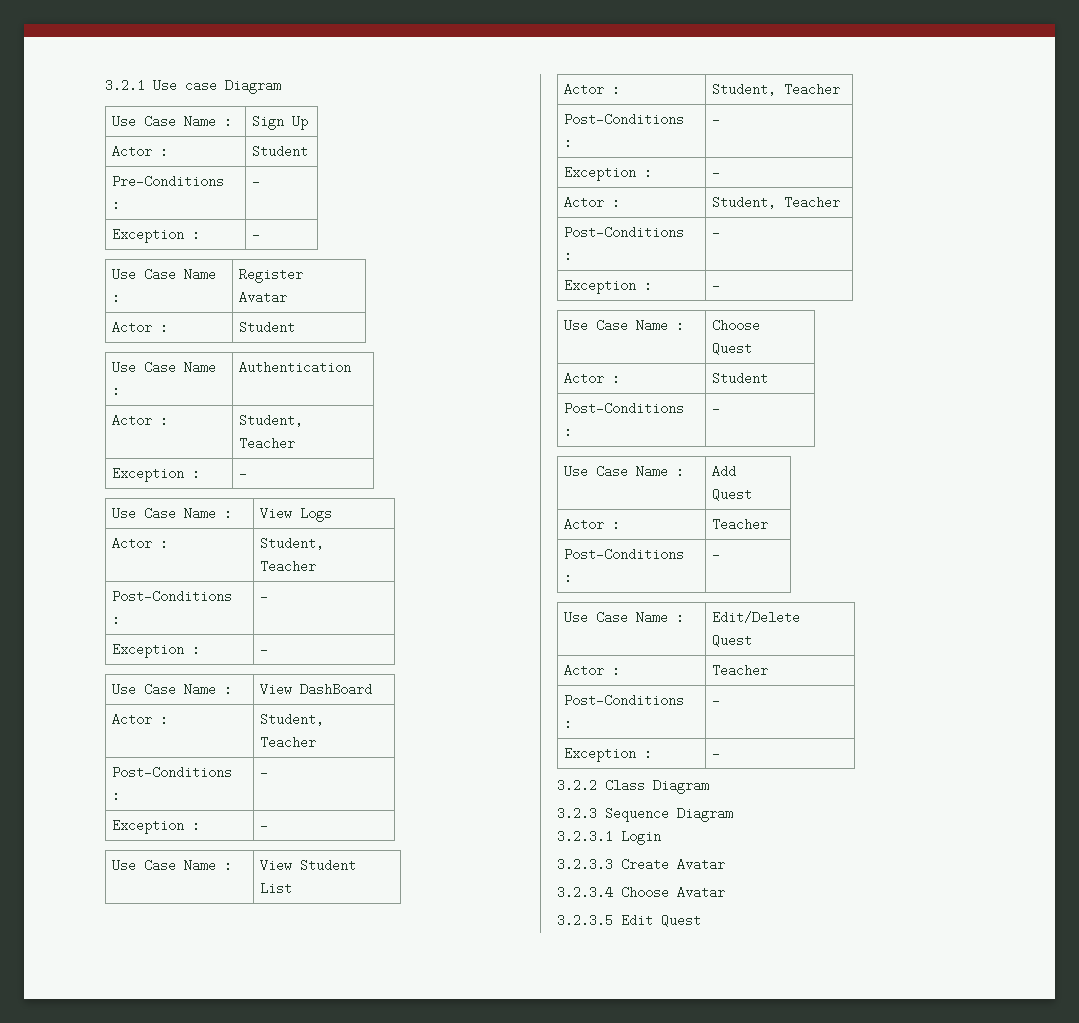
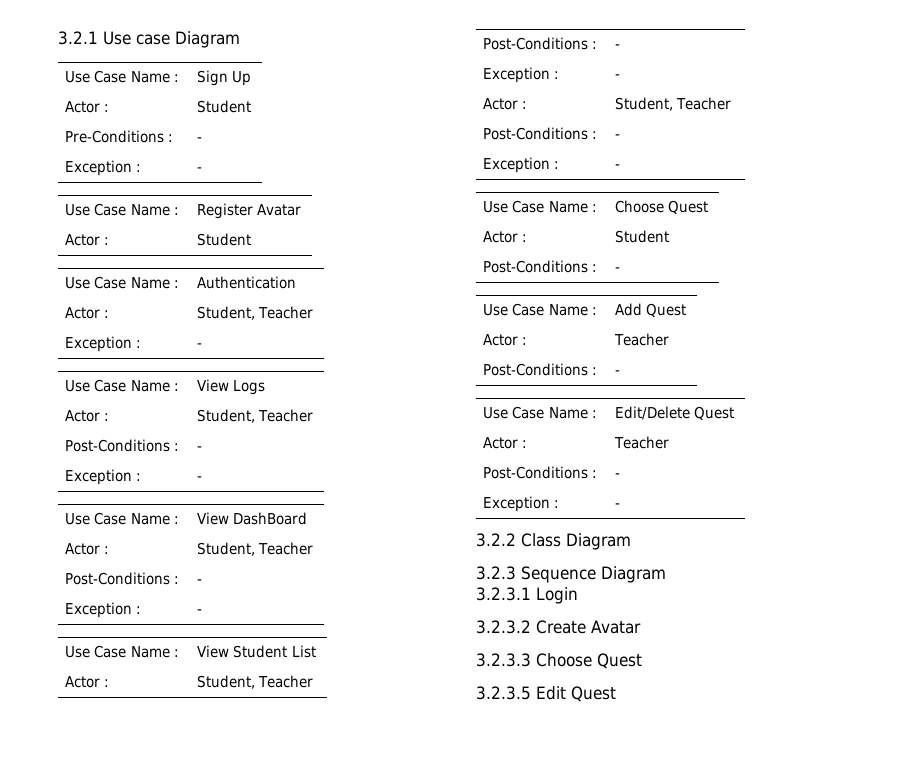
[557,858,613,871] 3.2.3.3 -> [476,620,531,634] 3.2.3.2
[557,886,725,899] 3.2.3.4 Choose Avatar -> [476,653,642,669] 3.2.3.3 Choose Quest

